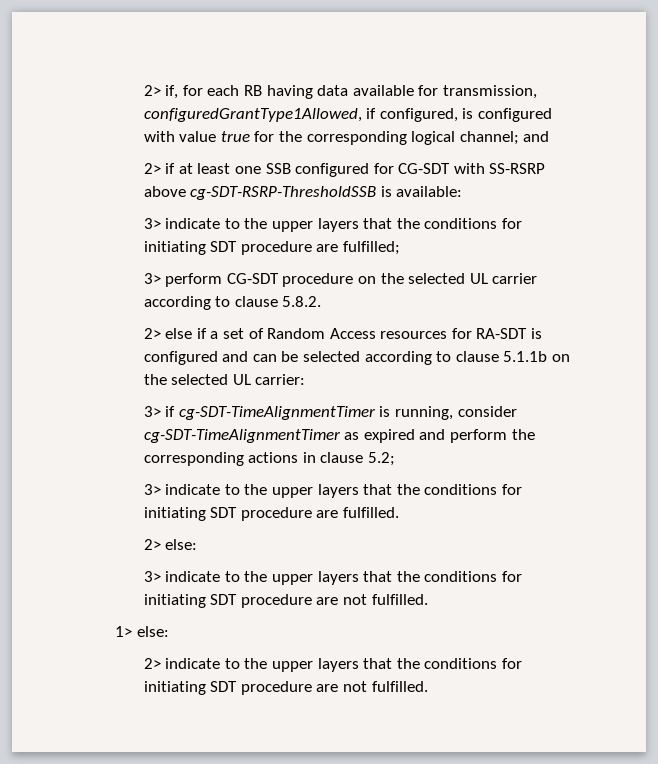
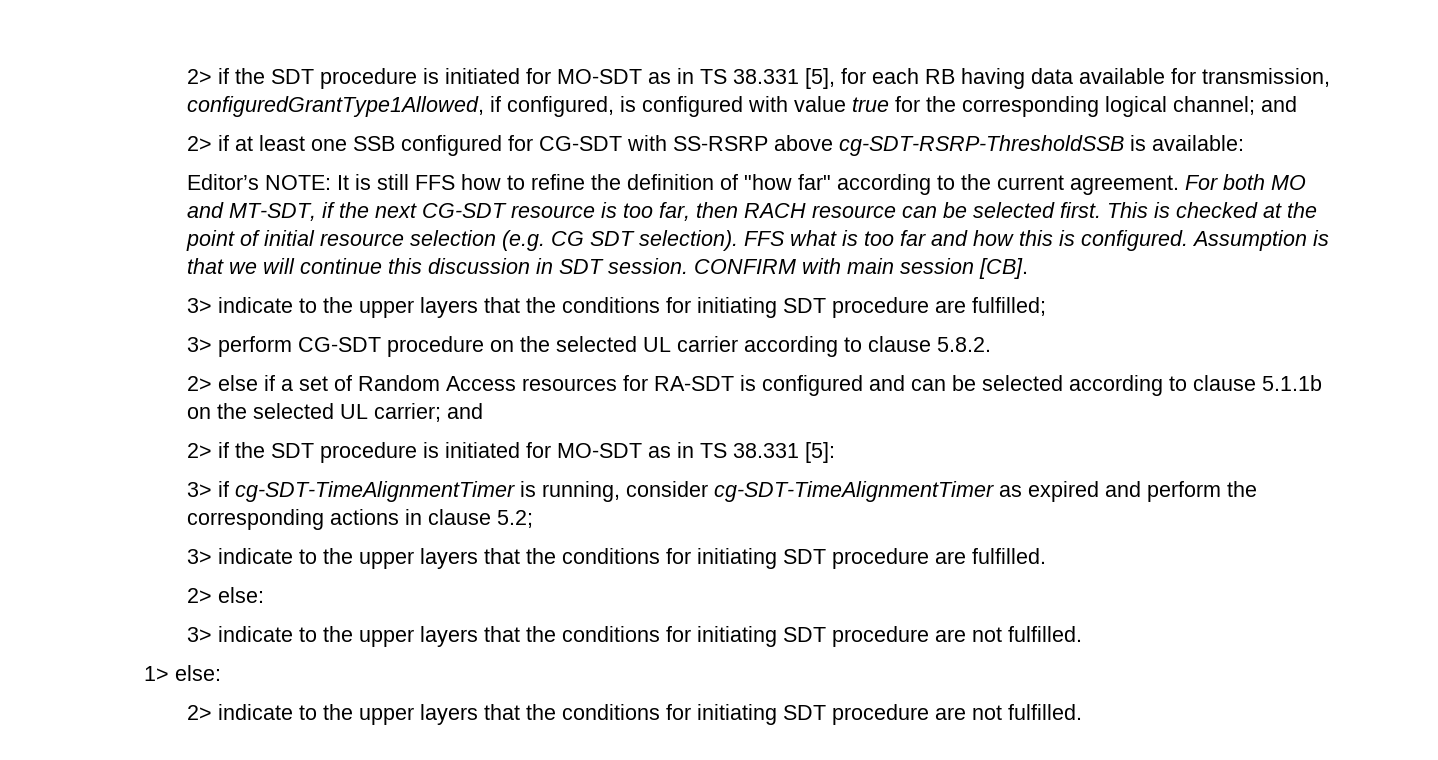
[143,85,179,99] 2> if, -> [186,68,835,89] 2> if the SDT procedure is initiated for MO-SDT as in TS 38.331 [5],
(463, 191) none -> [186,174,1306,195] [186,202,1317,221] [185,230,1329,251] [186,258,1028,279] // Editor’s NOTE: It is still FFS how to refine the definition of "how far" according to the current agreement. For both MO and MT-SDT, if the next CG-SDT resource is too far, then RACH resource can be selected first. This is checked at the point of initial resource selection (e.g. CG SDT selection). FFS what is too far and how this is configured. Assumption is that we will continue this discussion in SDT session. CONFIRM with main session [CB].
[255,374,306,385] carrier: -> [373,403,483,422] [186,442,835,463] carrier; and // 2> if the SDT procedure is initiated for MO-SDT as in TS 38.331 [5]:

